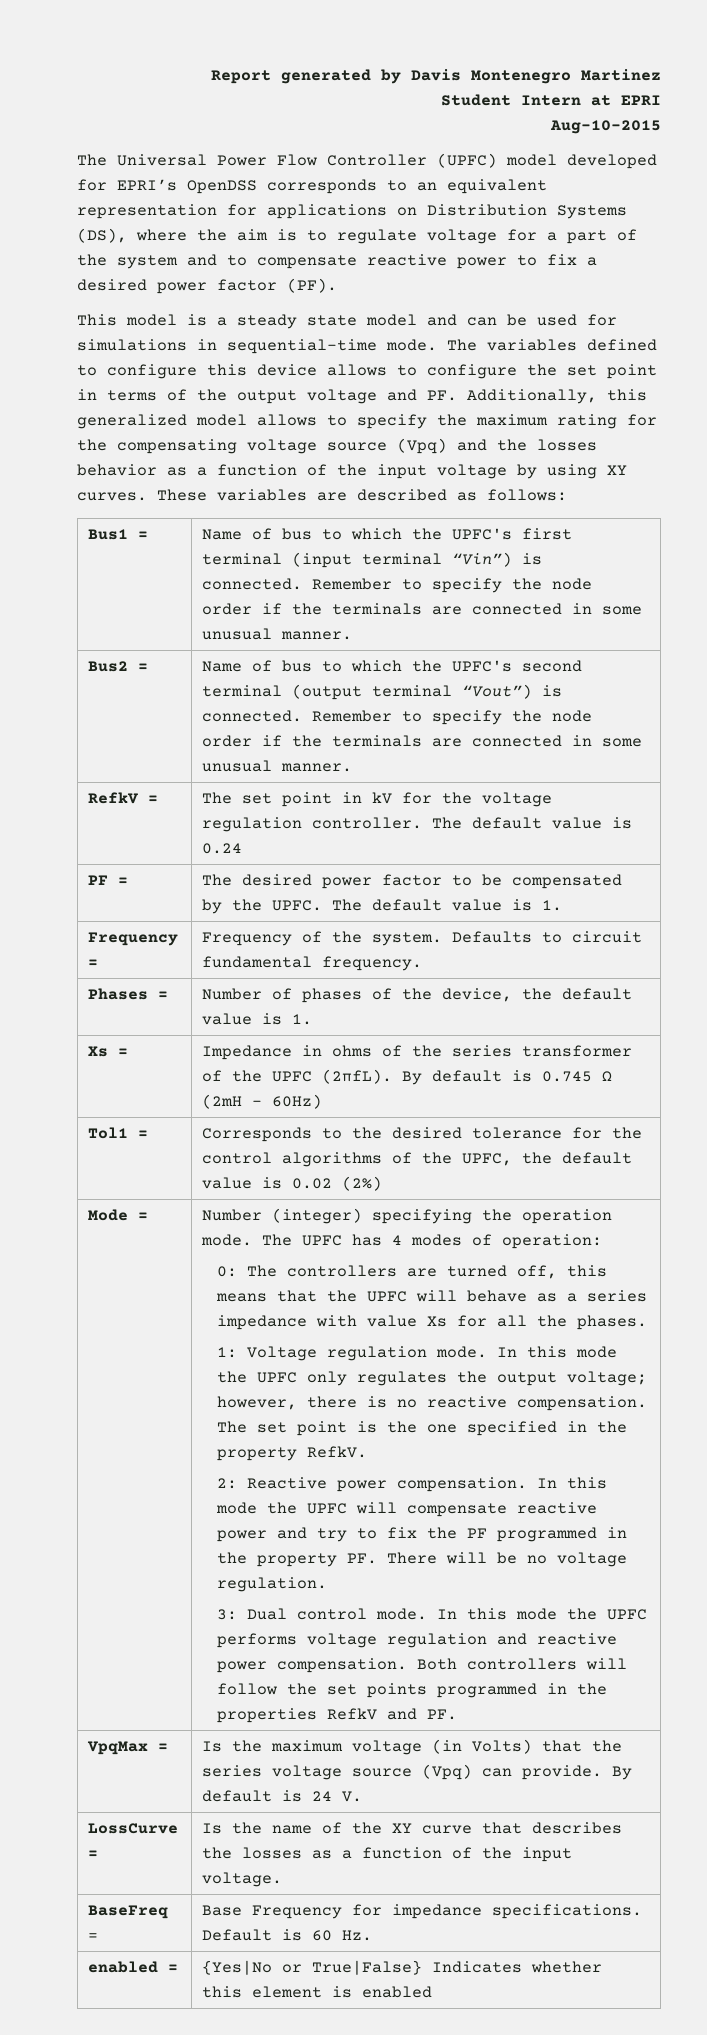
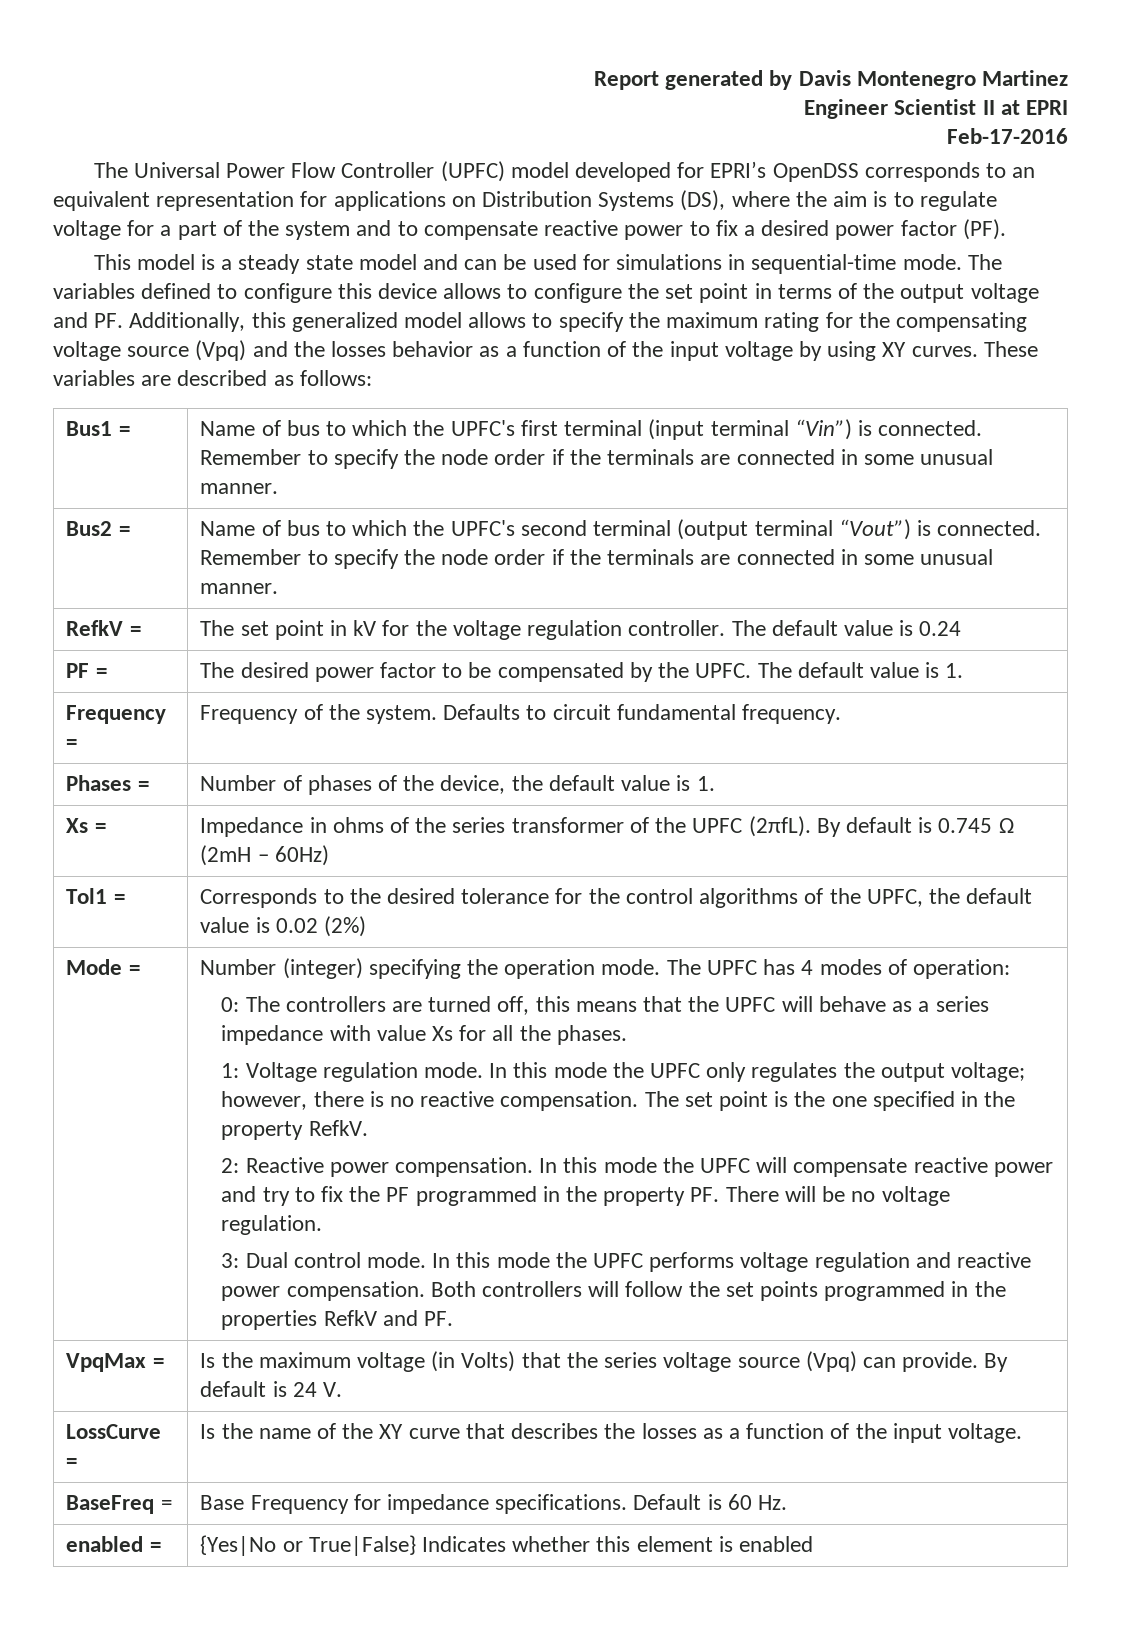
[441,94,581,106] Student Intern -> [804,99,995,119] Engineer Scientist II
[550,120,661,134] Aug-10-2015 -> [947,128,1068,144] Feb-17-2016

